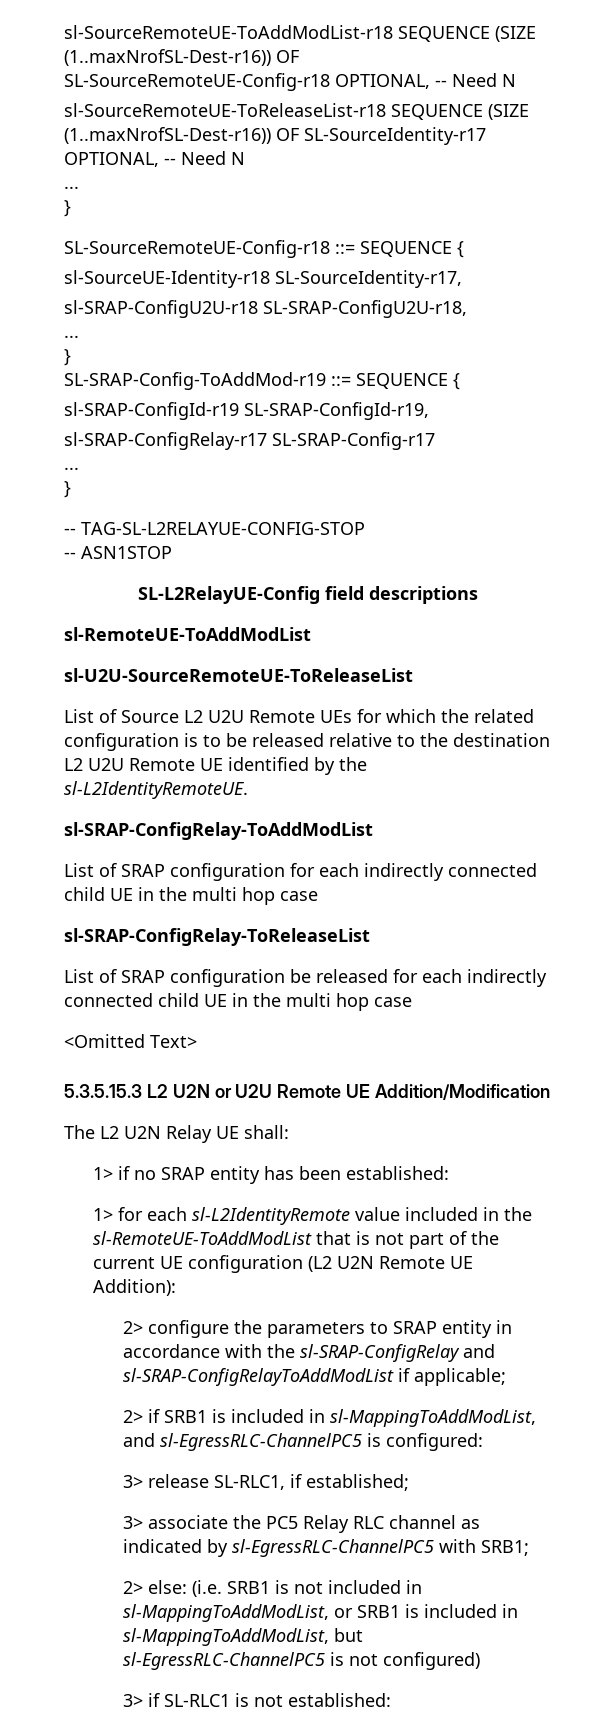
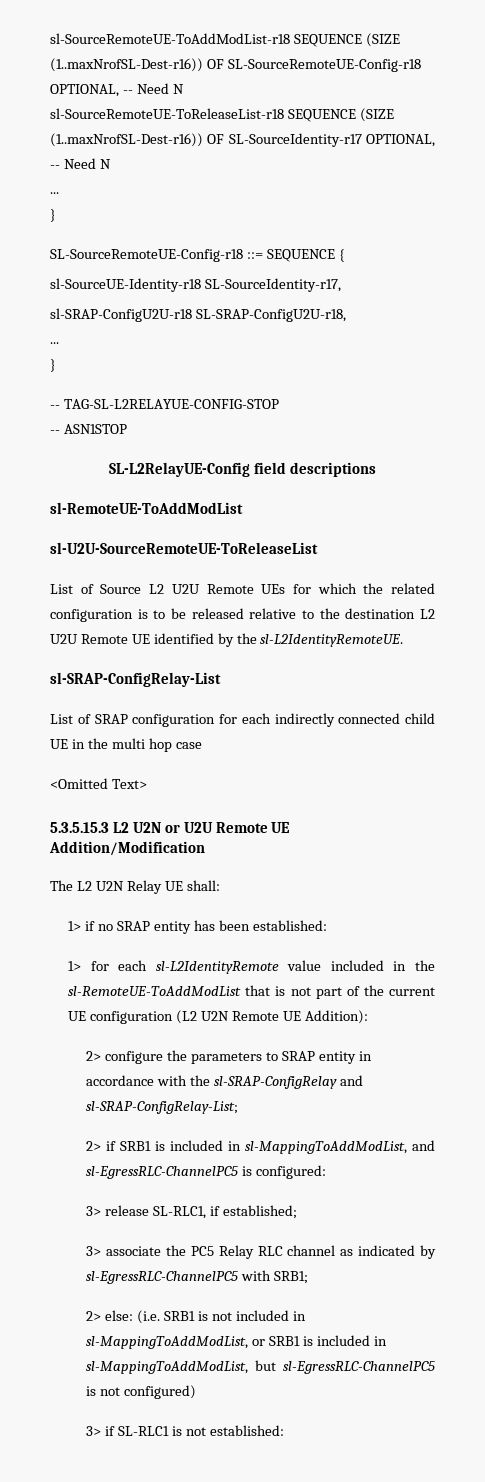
[64,372,460,390] [64,402,429,420] [64,432,435,450] [64,467,79,470] [64,481,71,498] // SL-SRAP-Config-ToAddMod-r19 ::= SEQUENCE { // sl-SRAP-ConfigId-r19 SL-SRAP-ConfigId-r19, // sl-SRAP-ConfigRelay-r17 SL-SRAP-Config-r17 // ... // } -> (56, 365) none
[64,822,373,840] sl-SRAP-ConfigRelay-ToAddModList -> [50,672,221,687] sl-SRAP-ConfigRelay-List
[64,928,370,946] [64,969,547,987] [64,993,412,1011] // sl-SRAP-ConfigRelay-ToReleaseList // List of SRAP configuration be released for each indirectly connected child UE in the multi hop case -> (202, 745) none
[122,1368,506,1386] sl-SRAP-ConfigRelayToAddModList if applicable; -> [86,1101,239,1114] sl-SRAP-ConfigRelay-List;

